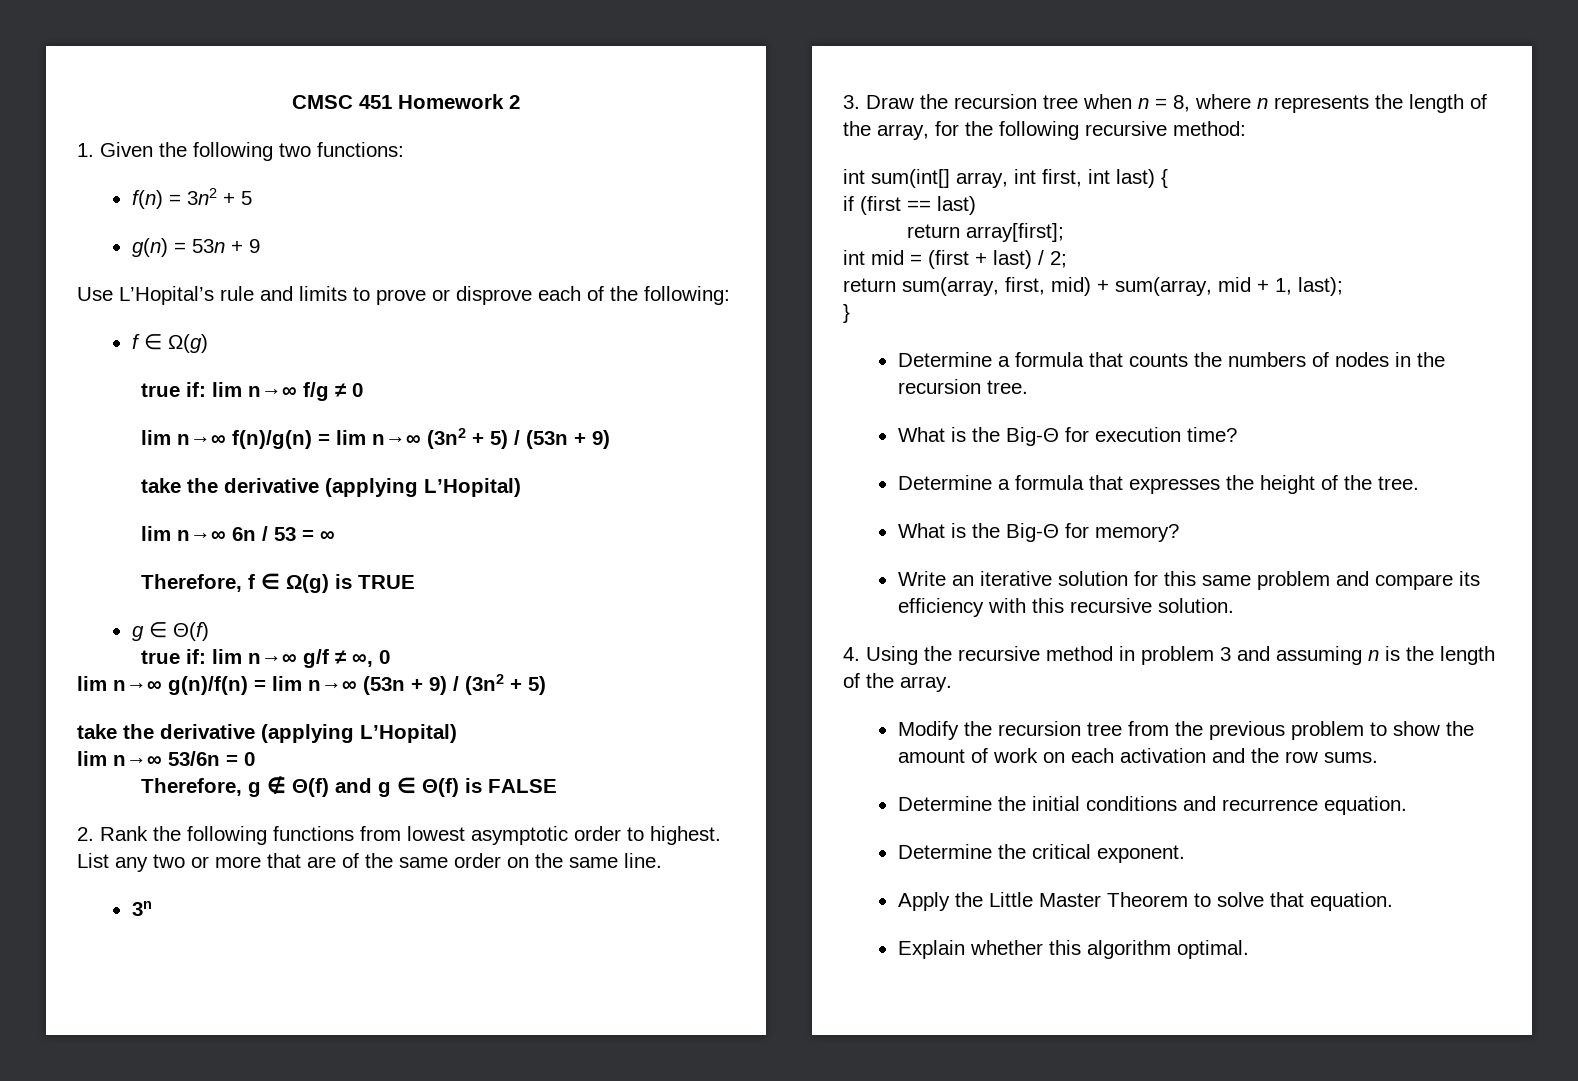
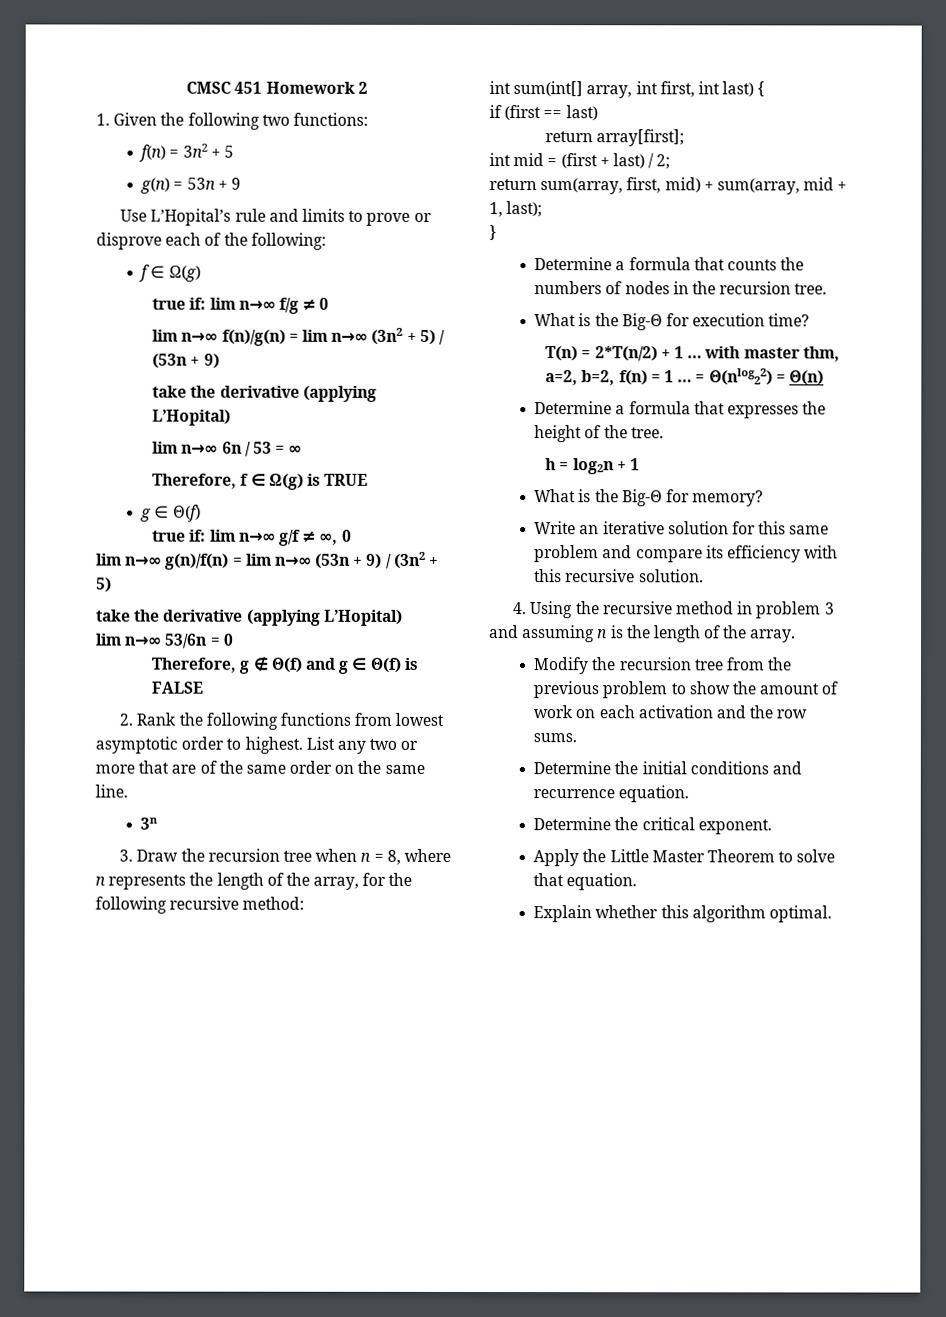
(1237, 434) none -> [545,346,840,362] [545,368,824,386] // T(n) = 2*T(n/2) + 1 … with master thm, a=2, b=2, f(n) = 1 … = Θ(nlog22) = Θ(n)
(1419, 483) none -> [545,458,640,475] // h = log2n + 1

